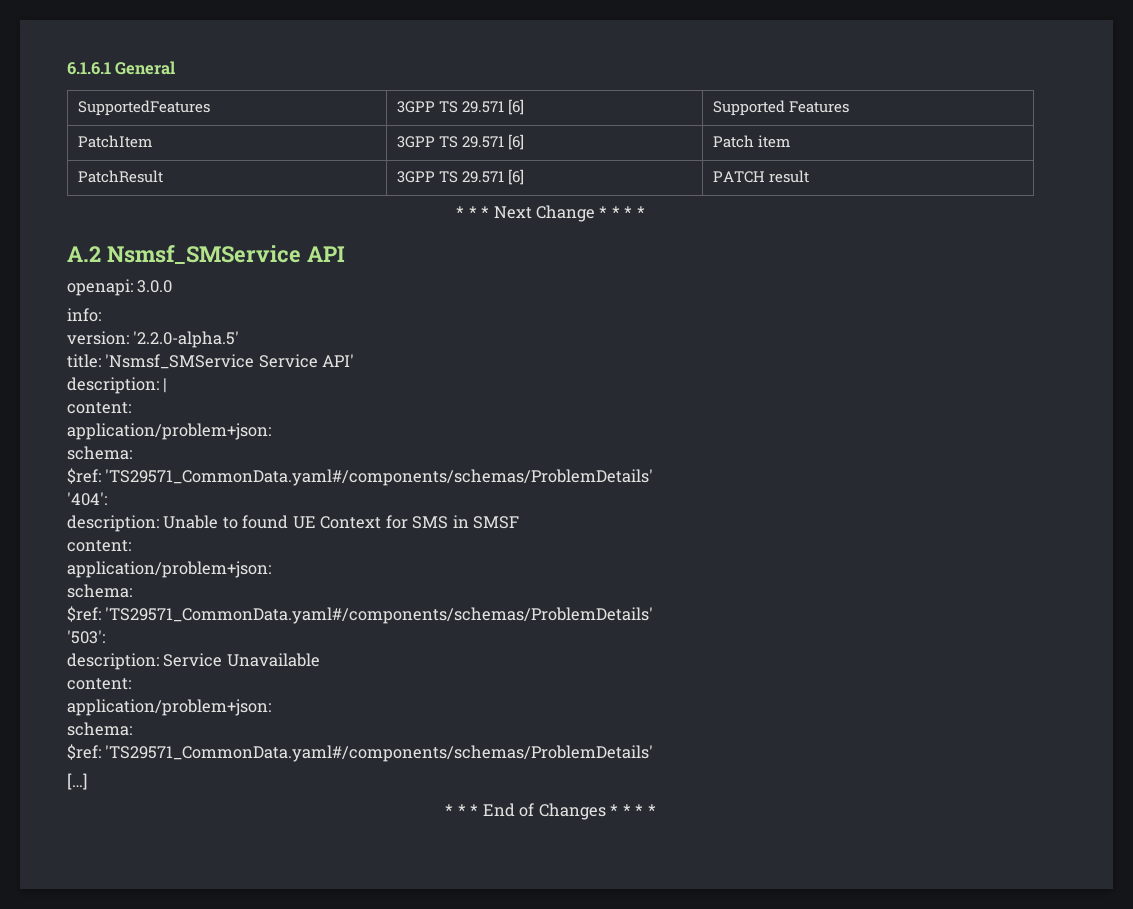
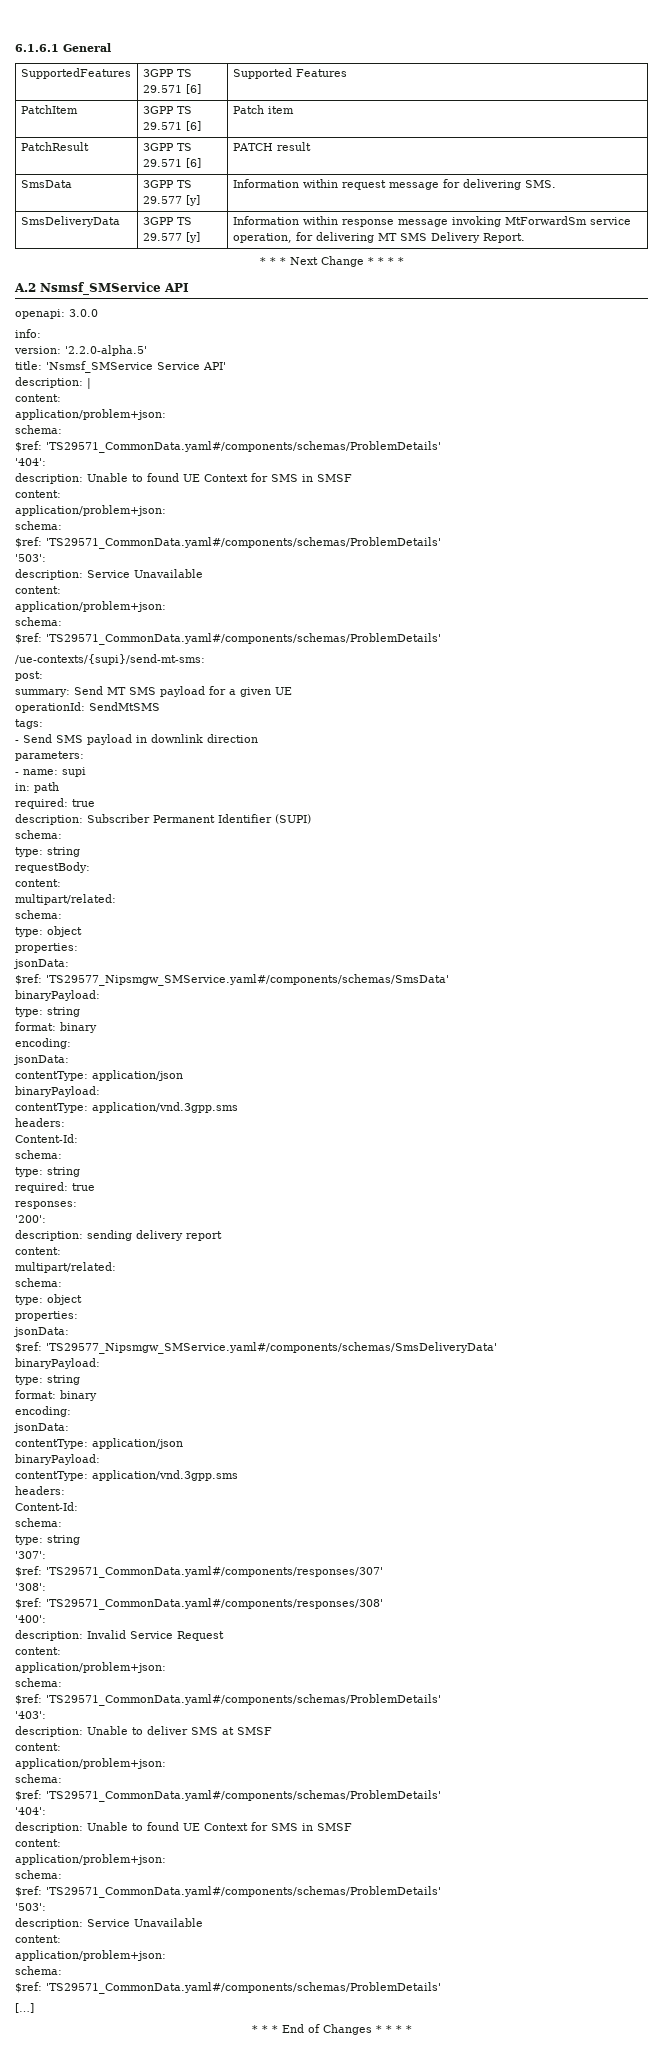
(809, 176) none -> [20,180,72,188] [142,180,192,188] [142,195,200,206] [232,179,556,190] [20,216,120,227] [142,217,192,225] [142,232,200,243] [232,216,631,227] [232,232,525,243] // SmsData | 3GPP TS 29.577 [y] | Information within request message for delivering SMS. // SmsDeliveryData | 3GPP TS 29.577 [y] | Information within response message invoking MtForwardSm service operation, for delivering MT SMS Delivery Report.
(654, 753) none -> [15,654,205,665] [15,671,43,681] [15,686,292,697] [15,702,160,713] [15,719,43,729] [15,734,258,745] [15,751,84,761] [15,767,86,777] [15,782,59,793] [15,798,95,809] [15,814,311,825] [15,830,62,839] [15,847,80,857] [15,862,90,873] [15,879,61,887] [15,894,116,905] [15,910,62,919] [15,926,82,937] [15,943,78,953] [13,959,69,969] [15,974,449,986] [15,990,100,1001] [15,1007,80,1017] [15,1022,97,1033] [15,1038,71,1049] [13,1055,69,1065] [15,1070,183,1081] [15,1086,100,1097] [15,1102,238,1113] [15,1118,65,1127] [15,1134,78,1143] [15,1150,62,1159] [15,1167,80,1177] [15,1182,95,1193] [15,1201,77,1209] [15,1215,46,1223] [15,1230,222,1241] [15,1247,61,1255] [15,1262,116,1273] [15,1278,62,1287] [15,1294,82,1305] [15,1311,78,1321] [13,1327,69,1337] [15,1342,497,1354] [15,1358,100,1369] [15,1375,80,1385] [15,1390,97,1401] [15,1406,71,1417] [13,1423,69,1433] [15,1438,183,1449] [15,1454,100,1465] [15,1470,238,1481] [15,1486,65,1495] [15,1502,78,1511] [15,1518,62,1527] [15,1535,80,1545] [15,1551,46,1559] [15,1566,383,1578] [15,1583,46,1591] [15,1598,383,1610] [15,1615,46,1623] [15,1630,224,1641] [15,1647,61,1655] [15,1662,166,1673] [15,1678,62,1687] [15,1694,441,1706] [15,1711,46,1719] [15,1726,272,1737] [15,1743,61,1751] [15,1758,166,1769] [15,1774,62,1783] [15,1790,441,1802] [15,1807,46,1815] [15,1822,352,1833] [15,1839,61,1847] [15,1854,166,1865] [15,1870,62,1879] [15,1886,441,1898] [15,1903,46,1911] [15,1918,203,1929] [15,1935,61,1943] [15,1950,166,1961] [15,1966,62,1975] [15,1982,441,1994] // /ue-contexts/{supi}/send-mt-sms: // post: // summary: Send MT SMS payload for a given UE // operationId: SendMtSMS // tags: // - Send SMS payload in downlink direction // parameters: // - name: supi // in: path // required: true // description: Subscriber Permanent Identifier (SUPI) // schema: // type: string // requestBody: // content: // multipart/related: // schema: // type: object // properties: // jsonData: // $ref: 'TS29577_Nipsmgw_SMService.yaml#/components/schemas/SmsData' // binaryPayload: // type: string // format: binary // encoding: // jsonData: // contentType: application/json // binaryPayload: // contentType: application/vnd.3gpp.sms // headers: // Content-Id: // schema: // type: string // required: true // responses: // '200': // description: sending delivery report // content: // multipart/related: // schema: // type: object // properties: // jsonData: // $ref: 'TS29577_Nipsmgw_SMService.yaml#/components/schemas/SmsDeliveryData' // binaryPayload: // type: string // format: binary // encoding: // jsonData: // contentType: application/json // binaryPayload: // contentType: application/vnd.3gpp.sms // headers: // Content-Id: // schema: // type: string // '307': // $ref: 'TS29571_CommonData.yaml#/components/responses/307' // '308': // $ref: 'TS29571_CommonData.yaml#/components/responses/308' // '400': // description: Invalid Service Request // content: // application/problem+json: // schema: // $ref: 'TS29571_CommonData.yaml#/components/schemas/ProblemDetails' // '403': // description: Unable to deliver SMS at SMSF // content: // application/problem+json: // schema: // $ref: 'TS29571_CommonData.yaml#/components/schemas/ProblemDetails' // '404': // description: Unable to found UE Context for SMS in SMSF // content: // application/problem+json: // schema: // $ref: 'TS29571_CommonData.yaml#/components/schemas/ProblemDetails' // '503': // description: Service Unavailable // content: // application/problem+json: // schema: // $ref: 'TS29571_CommonData.yaml#/components/schemas/ProblemDetails'

